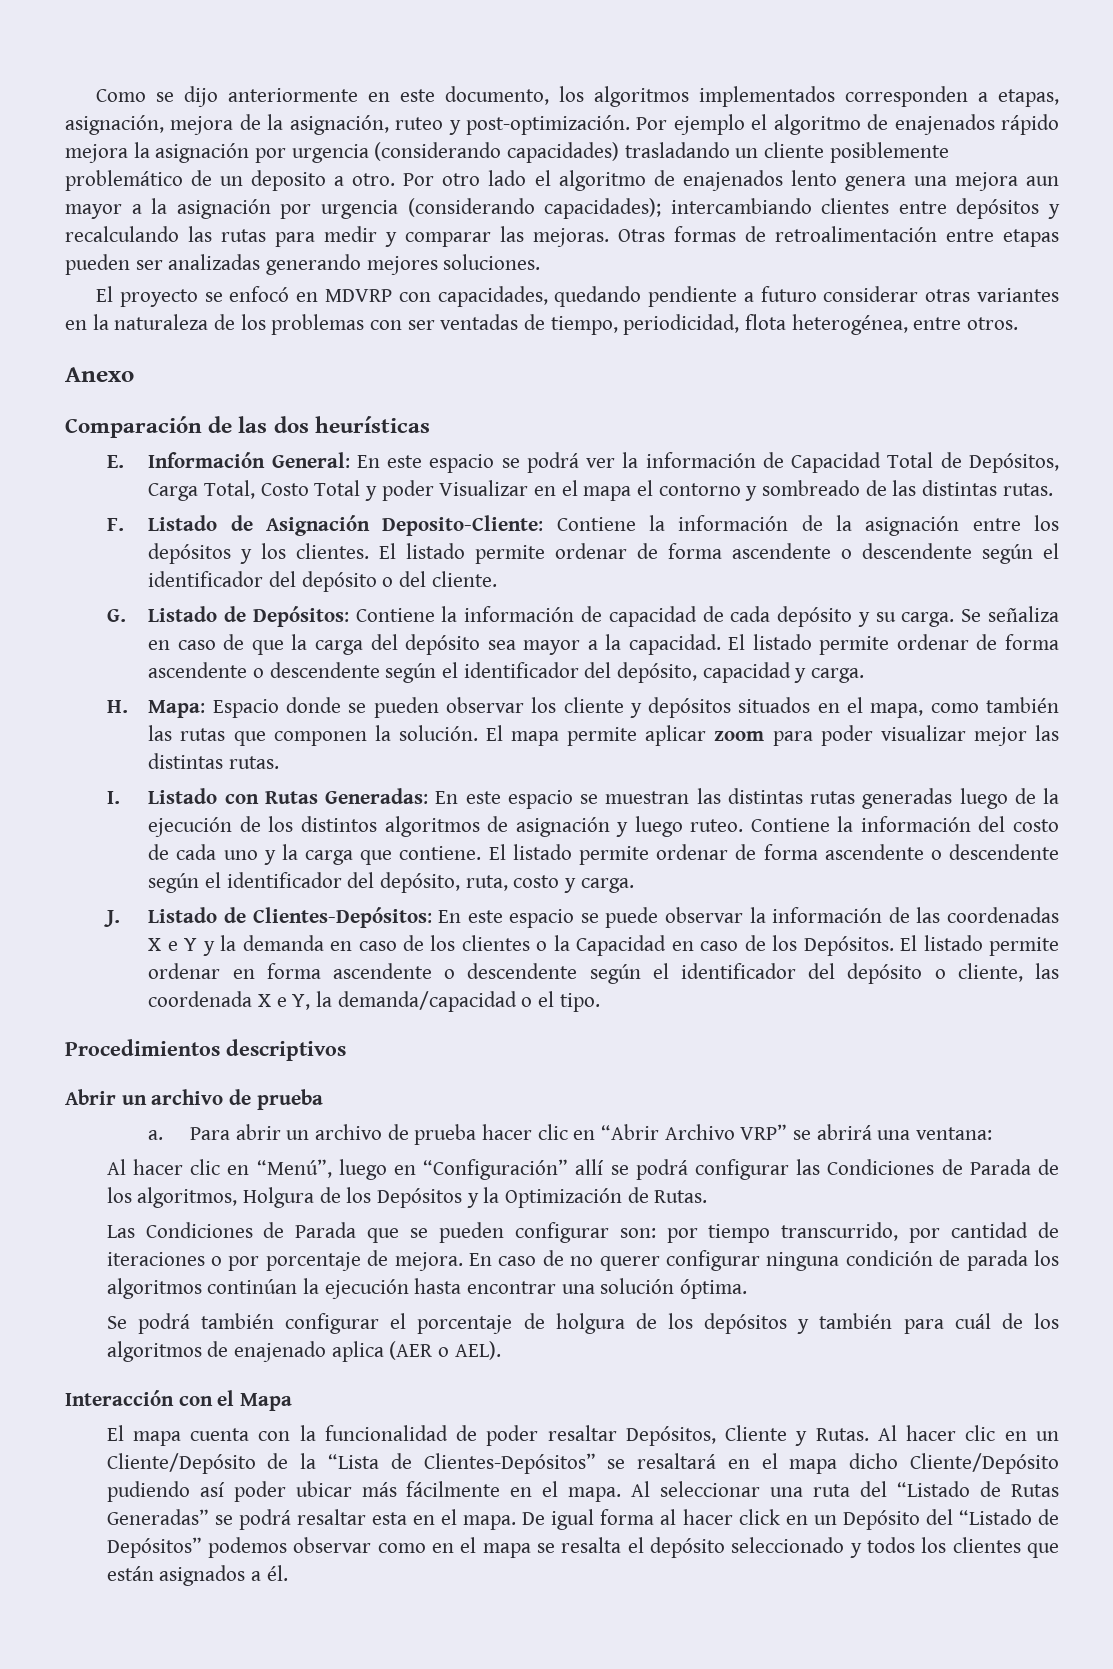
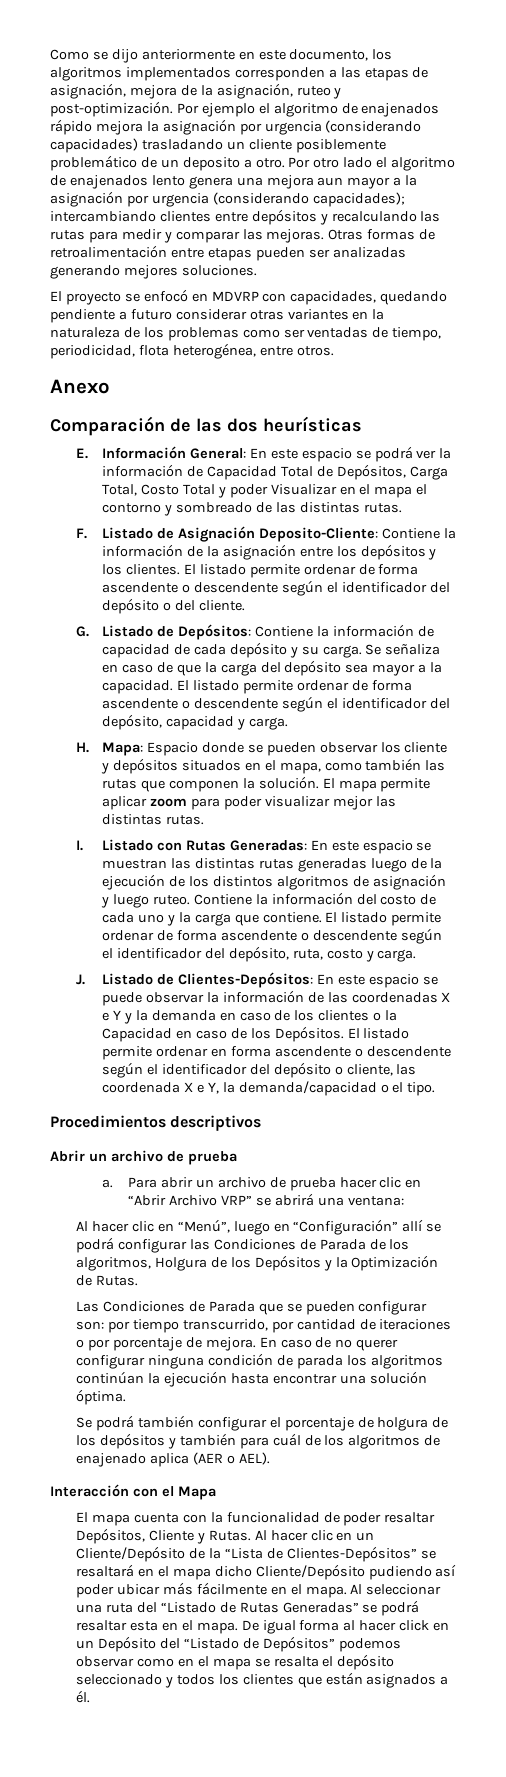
[998,89,1059,107] etapas, -> [340,67,429,81] las etapas de
[370,320,403,330] con -> [242,329,280,338] como

